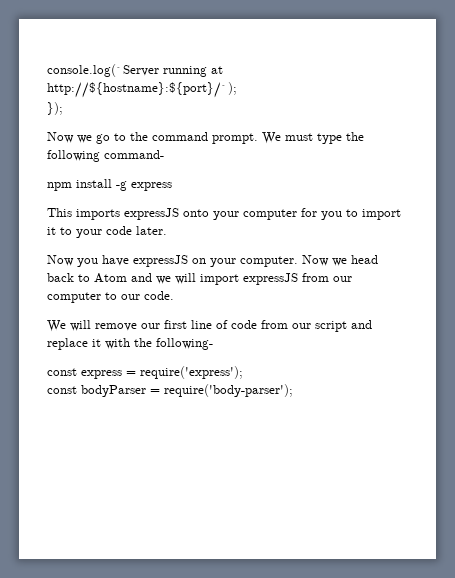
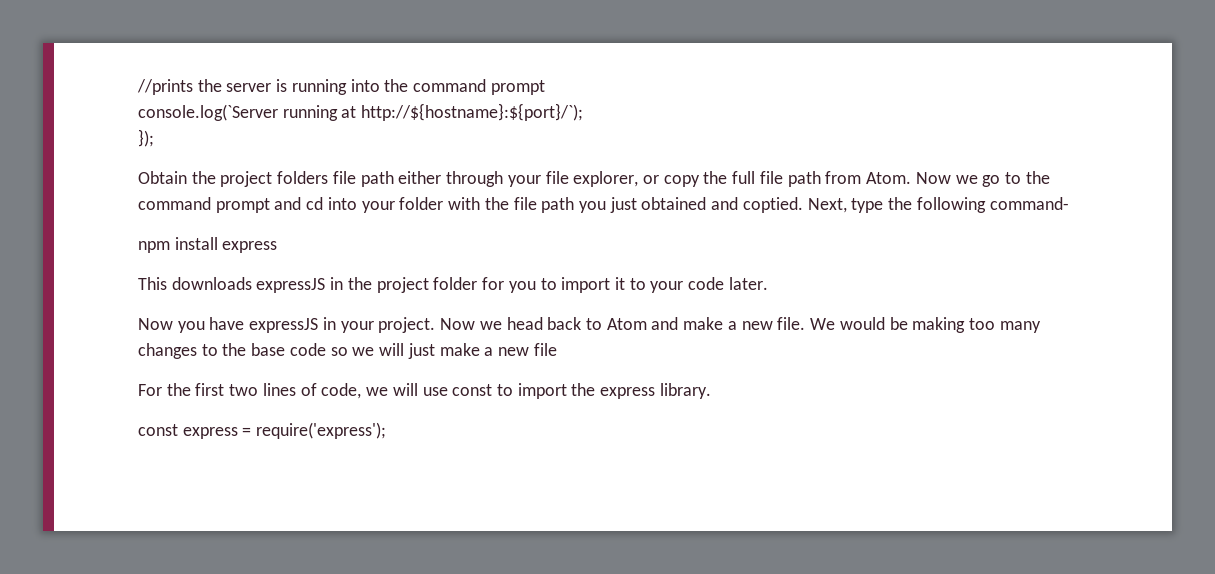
(47, 70) none -> [137,79,545,95] //prints the server is running into the command prompt //
(63, 108) none -> [138,171,912,187] Obtain the project folders file path either through your file explorer, or copy the full file path from Atom.
[212,132,313,144] prompt. We must -> [215,197,847,213] prompt and cd into your folder with the file path you just obtained and coptied. Next,
[116,181,127,191] -g -> (218, 243) none
[76,208,297,220] imports expressJS onto your computer -> [171,277,478,293] downloads expressJS in the project folder
[192,256,298,267] on your computer. -> [322,317,436,333] in your project.
[156,273,352,285] [47,291,174,303] [47,320,372,332] [47,338,213,350] we will import expressJS from our computer to our code. // We will remove our first line of code from our script and replace it with the following- -> [683,317,1041,333] [138,343,557,359] [138,383,711,399] make a new file. We would be making too many changes to the base code so we will just make a new file // For the first two lines of code, we will use const to import the express library.
[47,384,293,397] // const bodyParser = require('body-parser'); -> (387, 430) none

